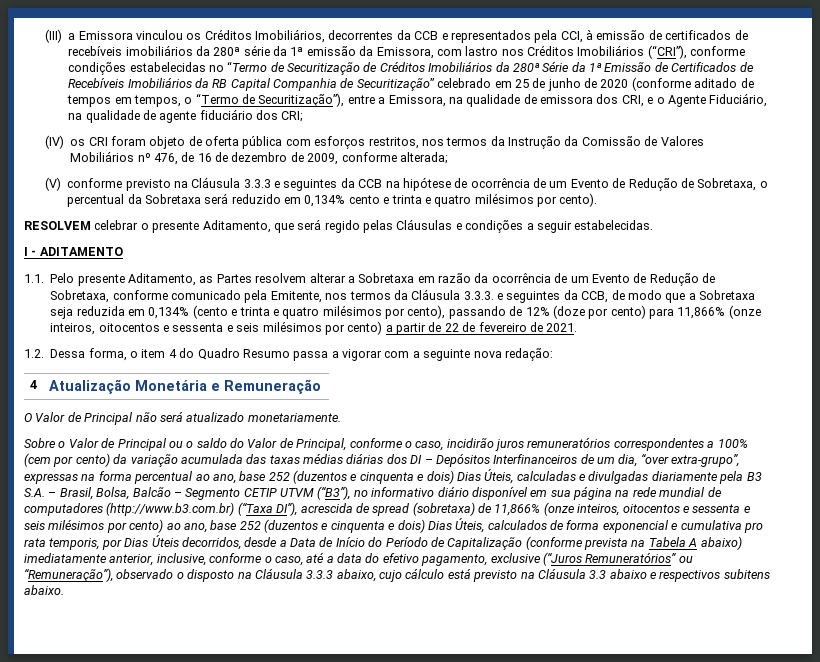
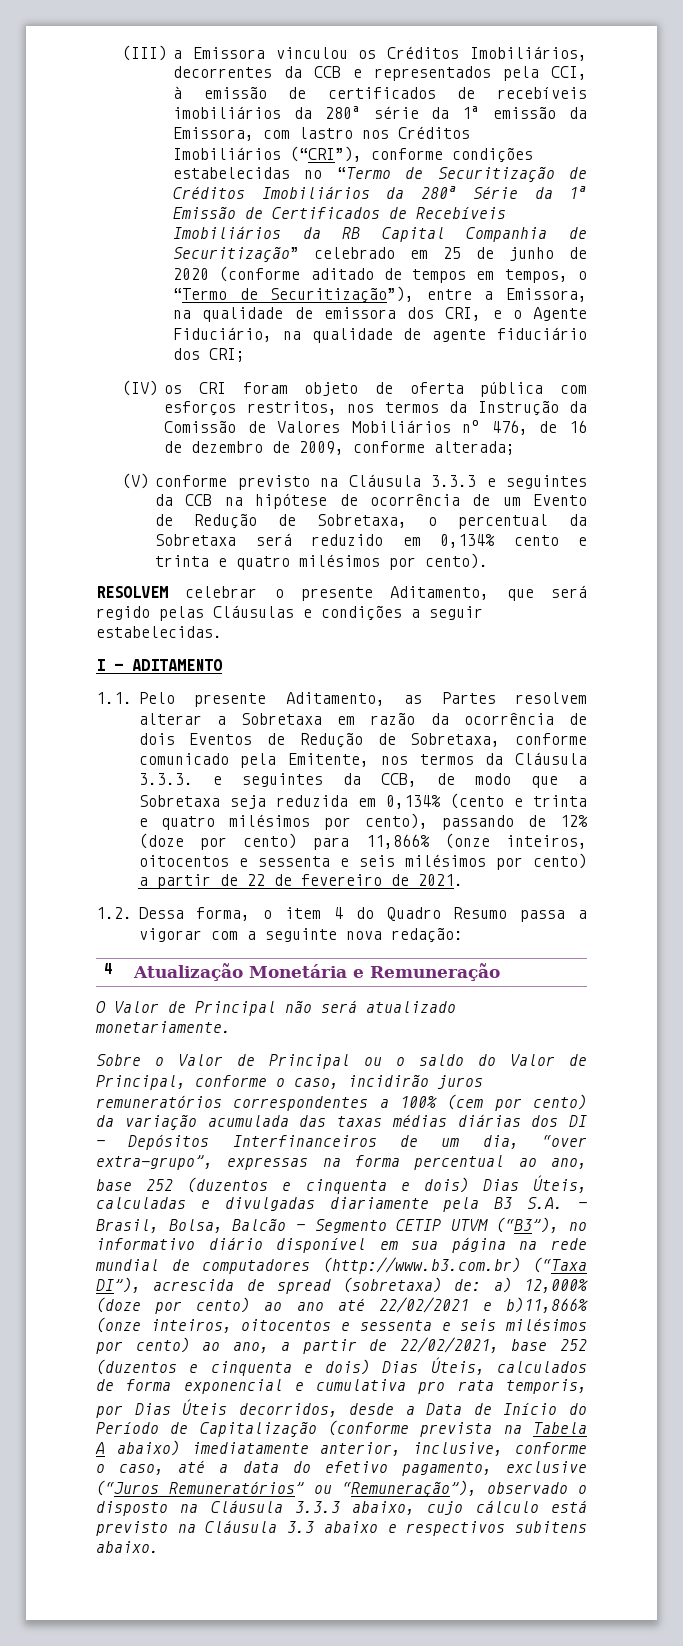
[570,274,630,283] um Evento -> [138,733,253,745] dois Eventos
[478,503,541,516] de 11,866% -> [454,1277,588,1293] [96,1297,588,1314] de: a) 12,000% (doze por cento) ao ano até 22/02/2021 e b)11,866%
(207, 528) none -> [281,1337,499,1354] a partir de 22/02/2021,

